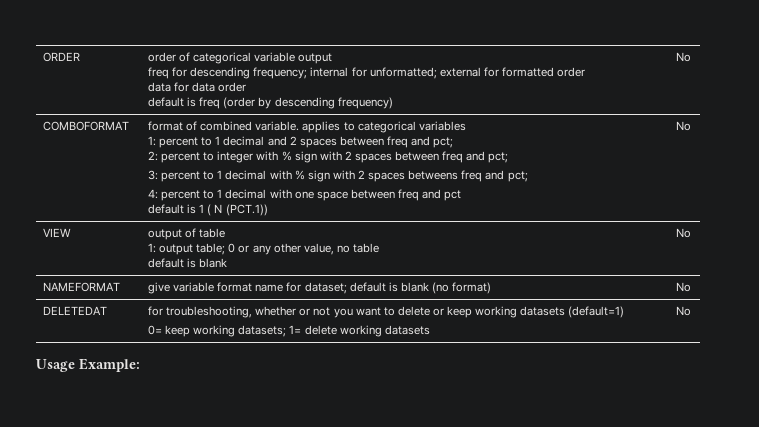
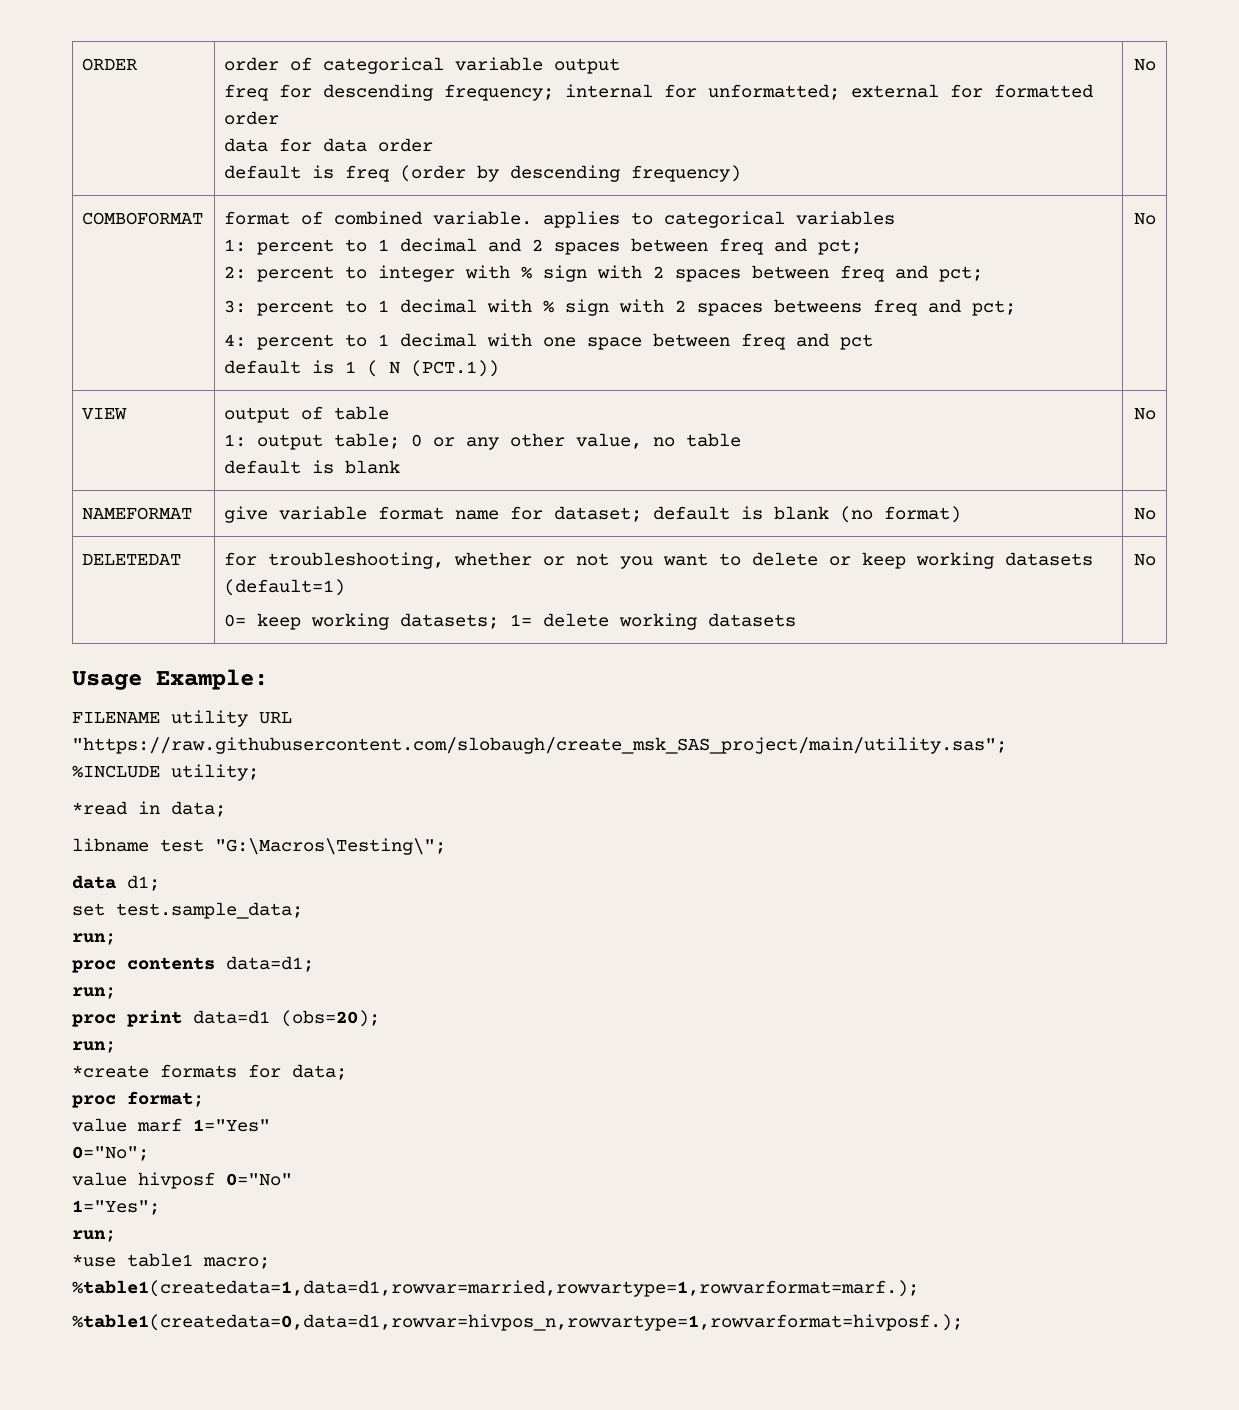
(140, 365) none -> [72,710,292,727] [72,737,1007,754] [72,764,259,781] [72,801,226,817] [72,838,446,855] [72,875,160,891] [72,902,303,919] [72,933,116,945] [72,956,314,973] [72,987,116,999] [72,1010,380,1027] [72,1041,116,1053] [72,1064,347,1080] [72,1091,204,1108] [72,1118,270,1132] [72,1146,149,1161] [72,1172,292,1189] [72,1200,160,1215] [72,1230,116,1242] [72,1253,270,1269] [72,1280,919,1297] [72,1314,963,1331] // FILENAME utility URL "https://raw.githubusercontent.com/slobaugh/create_msk_SAS_project/main/utility.sas"; // %INCLUDE utility; // *read in data; // libname test "G:\Macros\Testing\"; // data d1; // set test.sample_data; // run; // proc contents data=d1; // run; // proc print data=d1 (obs=20); // run; // *create formats for data; // proc format; // value marf 1="Yes" // 0="No"; // value hivposf 0="No" // 1="Yes"; // run; // *use table1 macro; // %table1(createdata=1,data=d1,rowvar=married,rowvartype=1,rowvarformat=marf.); // %table1(createdata=0,data=d1,rowvar=hivpos_n,rowvartype=1,rowvarformat=hivposf.);

